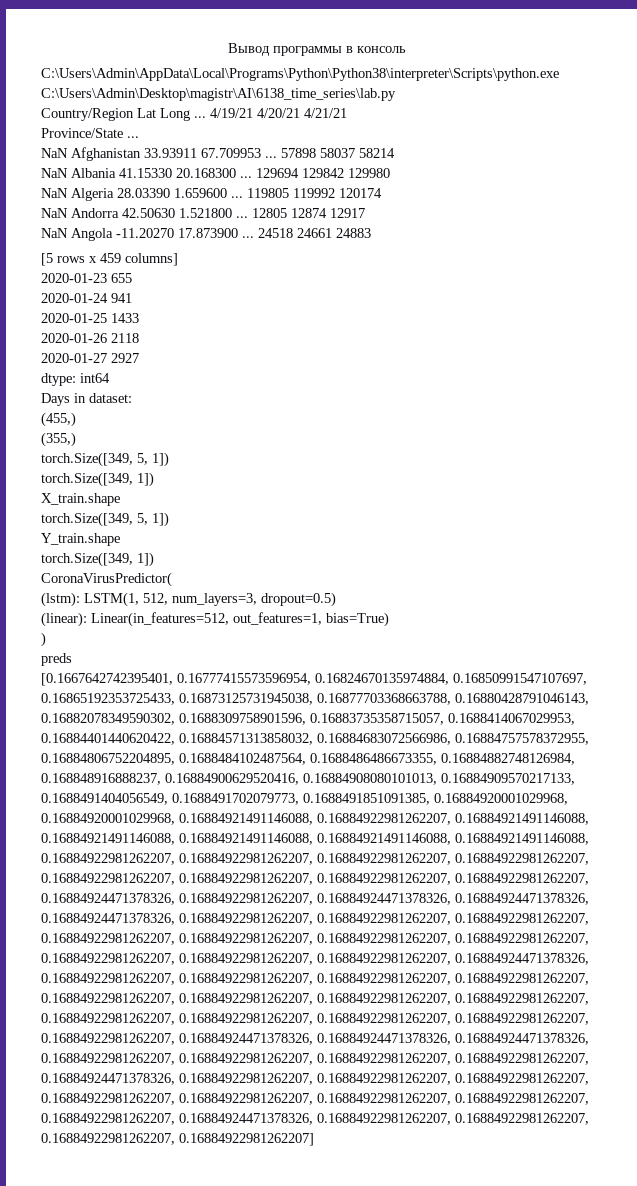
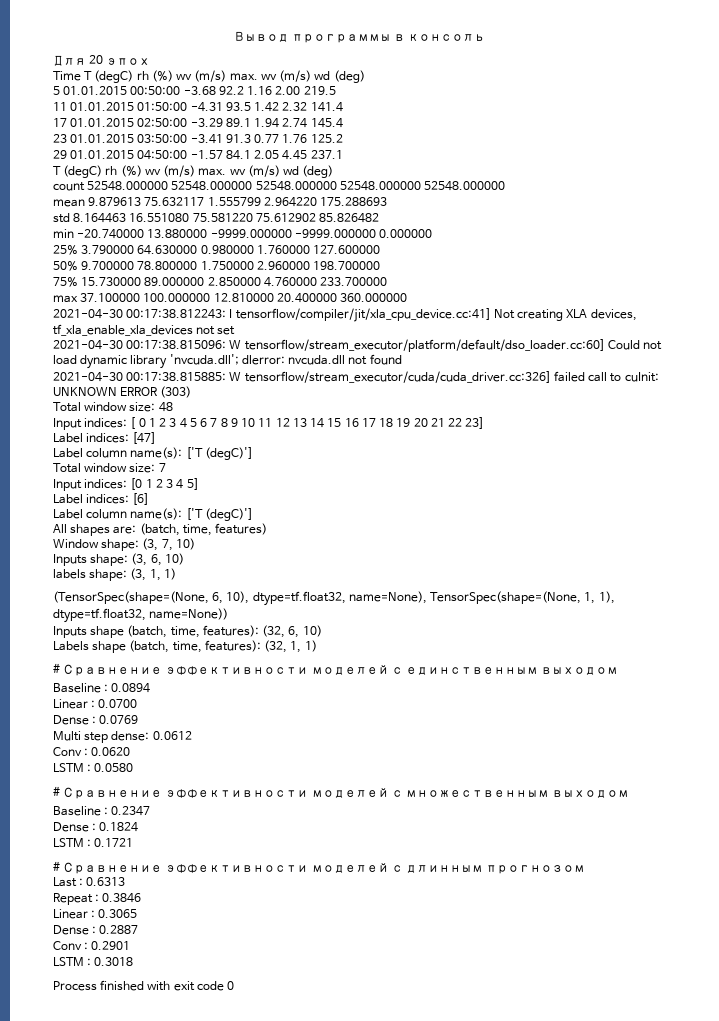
[41,68,559,81] [41,88,396,101] [41,108,347,121] [41,128,139,138] [41,147,395,161] [41,168,390,178] [41,188,382,201] [41,208,365,218] [41,228,371,241] [41,253,178,266] [41,273,132,283] [41,293,132,303] [41,313,139,323] [41,333,139,343] [41,353,139,363] [41,373,110,386] [41,393,132,406] [41,412,76,427] [41,432,76,447] [41,452,169,467] [41,472,154,487] [41,493,120,506] [41,512,169,527] [41,533,120,546] [41,552,154,567] [41,572,172,587] [41,592,336,607] [41,612,389,627] [41,632,46,647] [41,653,72,666] [41,673,587,686] [41,693,589,705] [41,713,575,725] [41,733,589,745] [41,753,575,765] [41,773,575,785] [41,793,568,805] [41,813,589,825] [41,833,589,845] [41,853,589,865] [41,873,589,885] [41,893,589,905] [41,913,589,925] [41,933,589,945] [41,953,589,965] [41,973,589,985] [41,993,589,1005] [41,1013,589,1025] [41,1033,589,1045] [41,1053,589,1065] [41,1073,589,1085] [41,1093,589,1105] [41,1113,589,1125] [41,1133,314,1146] C:\Users\Admin\AppData\Local\Programs\Python\Python38\interpreter\Scripts\python.exe C:\Users\Admin\Desktop\magistr\AI\6138_time_series\lab.py // Country/Region Lat Long ... 4/19/21 4/20/21 4/21/21 // Province/State ... // NaN Afghanistan 33.93911 67.709953 ... 57898 58037 58214 // NaN Albania 41.15330 20.168300 ... 129694 129842 129980 // NaN Algeria 28.03390 1.659600 ... 119805 119992 120174 // NaN Andorra 42.50630 1.521800 ... 12805 12874 12917 // NaN Angola -11.20270 17.873900 ... 24518 24661 24883 // [5 rows x 459 columns] // 2020-01-23 655 // 2020-01-24 941 // 2020-01-25 1433 // 2020-01-26 2118 // 2020-01-27 2927 // dtype: int64 // Days in dataset: // (455,) // (355,) // torch.Size([349, 5, 1]) // torch.Size([349, 1]) // X_train.shape // torch.Size([349, 5, 1]) // Y_train.shape // torch.Size([349, 1]) // CoronaVirusPredictor( // (lstm): LSTM(1, 512, num_layers=3, dropout=0.5) // (linear): Linear(in_features=512, out_features=1, bias=True) // ) // preds // [0.1667642742395401, 0.16777415573596954, 0.16824670135974884, 0.16850991547107697, 0.16865192353725433, 0.16873125731945038, 0.16877703368663788, 0.16880428791046143, 0.16882078349590302, 0.1688309758901596, 0.16883735358715057, 0.1688414067029953, 0.16884401440620422, 0.16884571313858032, 0.16884683072566986, 0.16884757578372955, 0.16884806752204895, 0.1688484102487564, 0.1688486486673355, 0.16884882748126984, 0.168848916888237, 0.16884900629520416, 0.16884908080101013, 0.16884909570217133, 0.1688491404056549, 0.1688491702079773, 0.1688491851091385, 0.16884920001029968, 0.16884920001029968, 0.16884921491146088, 0.16884922981262207, 0.16884921491146088, 0.16884921491146088, 0.16884921491146088, 0.16884921491146088, 0.16884921491146088, 0.16884922981262207, 0.16884922981262207, 0.16884922981262207, 0.16884922981262207, 0.16884922981262207, 0.16884922981262207, 0.16884922981262207, 0.16884922981262207, 0.16884924471378326, 0.16884922981262207, 0.16884924471378326, 0.16884924471378326, 0.16884924471378326, 0.16884922981262207, 0.16884922981262207, 0.16884922981262207, 0.16884922981262207, 0.16884922981262207, 0.16884922981262207, 0.16884922981262207, 0.16884922981262207, 0.16884922981262207, 0.16884922981262207, 0.16884924471378326, 0.16884922981262207, 0.16884922981262207, 0.16884922981262207, 0.16884922981262207, 0.16884922981262207, 0.16884922981262207, 0.16884922981262207, 0.16884922981262207, 0.16884922981262207, 0.16884922981262207, 0.16884922981262207, 0.16884922981262207, 0.16884922981262207, 0.16884924471378326, 0.16884924471378326, 0.16884924471378326, 0.16884922981262207, 0.16884922981262207, 0.16884922981262207, 0.16884922981262207, 0.16884924471378326, 0.16884922981262207, 0.16884922981262207, 0.16884922981262207, 0.16884922981262207, 0.16884922981262207, 0.16884922981262207, 0.16884922981262207, 0.16884922981262207, 0.16884924471378326, 0.16884922981262207, 0.16884922981262207, 0.16884922981262207, 0.16884922981262207] -> [53,55,151,66] [53,70,365,83] [53,86,336,95] [53,102,343,112] [53,118,343,128] [53,134,343,144] [53,150,343,160] [53,165,334,178] [53,181,506,191] [53,197,388,207] [53,213,380,223] [53,229,433,239] [53,245,381,255] [53,261,381,271] [53,277,388,287] [53,293,408,303] [53,308,637,322] [53,324,236,336] [53,339,663,352] [53,354,402,369] [53,371,659,383] [53,386,192,398] [53,402,173,412] [53,417,485,430] [53,432,157,444] [53,447,253,460] [53,463,166,473] [53,478,199,491] [53,493,150,505] [53,508,253,521] [53,523,268,536] [53,538,195,551] [53,553,184,566] [53,568,176,581] [53,591,615,606] [53,608,229,623] [53,625,322,638] [53,640,317,653] [53,663,619,676] [53,683,151,693] [53,699,138,709] [53,715,139,725] [53,731,192,743] [53,747,131,756] [53,763,134,772] [53,786,630,799] [53,806,151,816] [53,822,139,832] [53,838,134,847] [53,861,586,874] [53,877,126,887] [53,893,142,905] [53,909,138,919] [53,925,139,935] [53,941,131,950] [53,957,134,966] [53,980,235,991] Для 20 эпох // Time T (degC) rh (%) wv (m/s) max. wv (m/s) wd (deg) // 5 01.01.2015 00:50:00 -3.68 92.2 1.16 2.00 219.5 // 11 01.01.2015 01:50:00 -4.31 93.5 1.42 2.32 141.4 // 17 01.01.2015 02:50:00 -3.29 89.1 1.94 2.74 145.4 // 23 01.01.2015 03:50:00 -3.41 91.3 0.77 1.76 125.2 // 29 01.01.2015 04:50:00 -1.57 84.1 2.05 4.45 237.1 // T (degC) rh (%) wv (m/s) max. wv (m/s) wd (deg) // count 52548.000000 52548.000000 52548.000000 52548.000000 52548.000000 // mean 9.879613 75.632117 1.555799 2.964220 175.288693 // std 8.164463 16.551080 75.581220 75.612902 85.826482 // min -20.740000 13.880000 -9999.000000 -9999.000000 0.000000 // 25% 3.790000 64.630000 0.980000 1.760000 127.600000 // 50% 9.700000 78.800000 1.750000 2.960000 198.700000 // 75% 15.730000 89.000000 2.850000 4.760000 233.700000 // max 37.100000 100.000000 12.810000 20.400000 360.000000 // 2021-04-30 00:17:38.812243: I tensorflow/compiler/jit/xla_cpu_device.cc:41] Not creating XLA devices, tf_xla_enable_xla_devices not set // 2021-04-30 00:17:38.815096: W tensorflow/stream_executor/platform/default/dso_loader.cc:60] Could not load dynamic library 'nvcuda.dll'; dlerror: nvcuda.dll not found // 2021-04-30 00:17:38.815885: W tensorflow/stream_executor/cuda/cuda_driver.cc:326] failed call to cuInit: UNKNOWN ERROR (303) // Total window size: 48 // Input indices: [ 0 1 2 3 4 5 6 7 8 9 10 11 12 13 14 15 16 17 18 19 20 21 22 23] // Label indices: [47] // Label column name(s): ['T (degC)'] // Total window size: 7 // Input indices: [0 1 2 3 4 5] // Label indices: [6] // Label column name(s): ['T (degC)'] // All shapes are: (batch, time, features) // Window shape: (3, 7, 10) // Inputs shape: (3, 6, 10) // labels shape: (3, 1, 1) // (TensorSpec(shape=(None, 6, 10), dtype=tf.float32, name=None), TensorSpec(shape=(None, 1, 1), dtype=tf.float32, name=None)) // Inputs shape (batch, time, features): (32, 6, 10) // Labels shape (batch, time, features): (32, 1, 1) // # Сравнение эффективности моделей с единственным выходом // Baseline : 0.0894 // Linear : 0.0700 // Dense : 0.0769 // Multi step dense: 0.0612 // Conv : 0.0620 // LSTM : 0.0580 // # Сравнение эффективности моделей с множественным выходом // Baseline : 0.2347 // Dense : 0.1824 // LSTM : 0.1721 // # Сравнение эффективности моделей с длинным прогнозом // Last : 0.6313 // Repeat : 0.3846 // Linear : 0.3065 // Dense : 0.2887 // Conv : 0.2901 // LSTM : 0.3018 // Process finished with exit code 0

